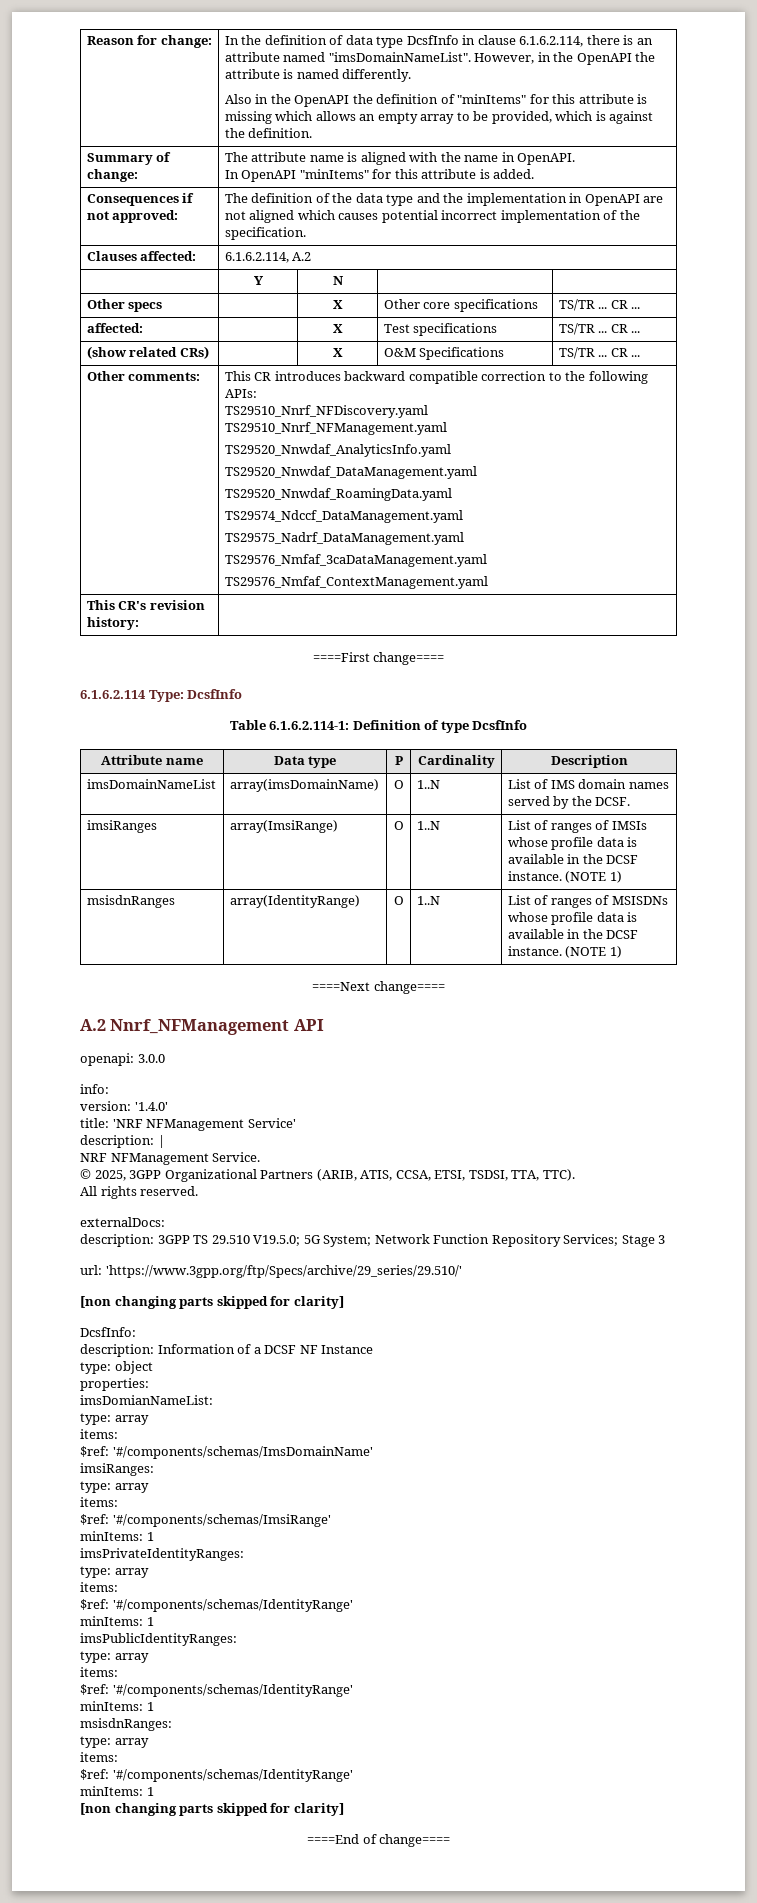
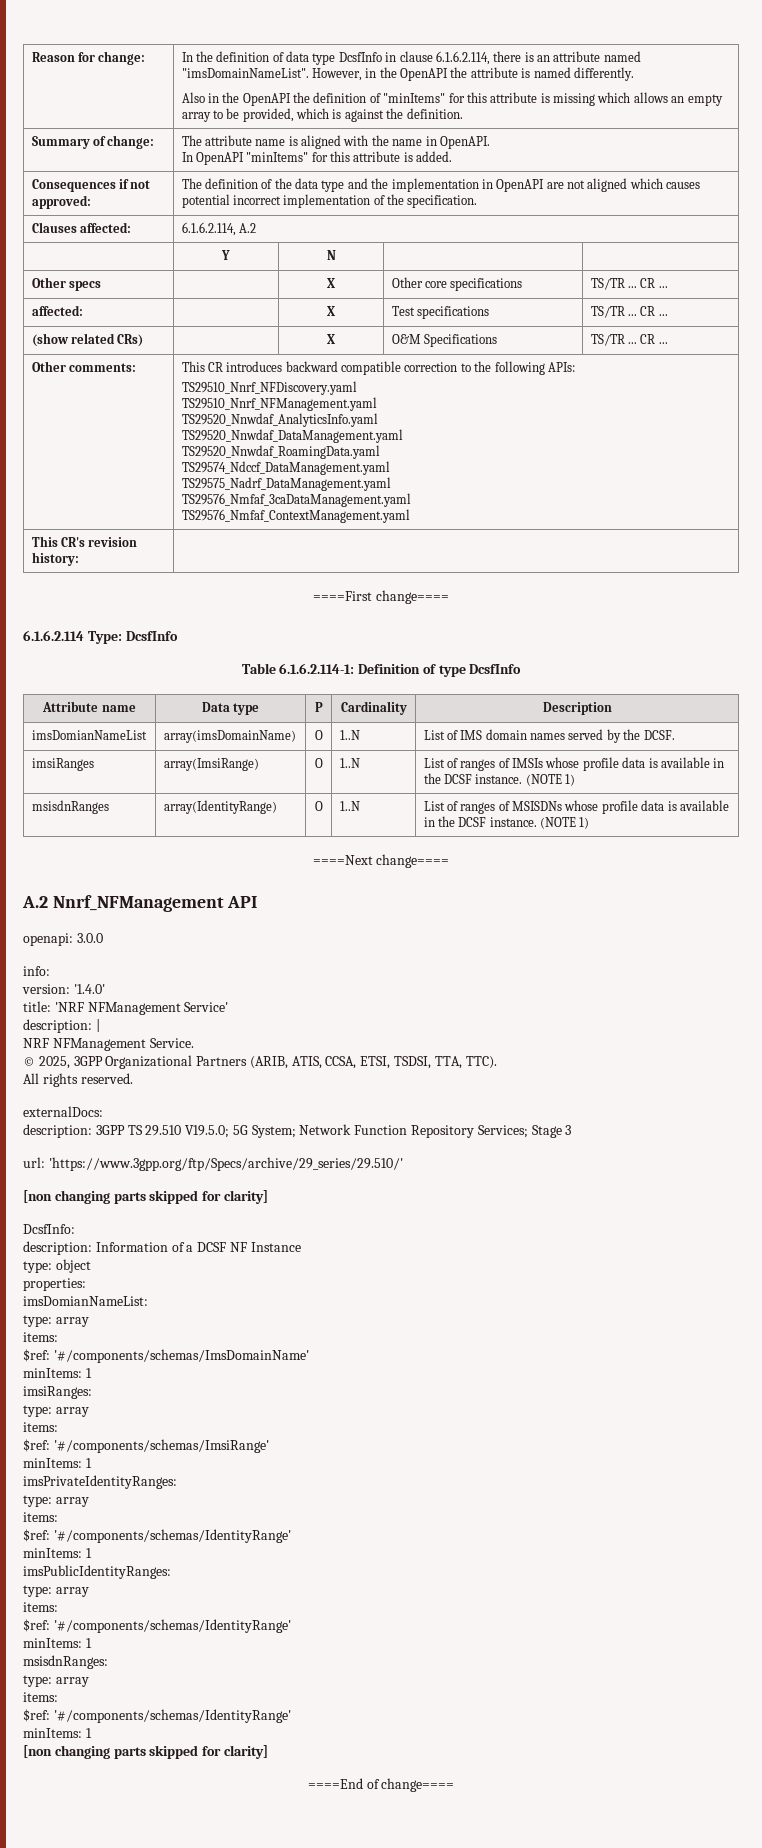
[86,779,216,789] imsDomainNameList -> [31,730,147,740] imsDomianNameList
(373, 1452) none -> [23,1368,92,1378] // minItems: 1

